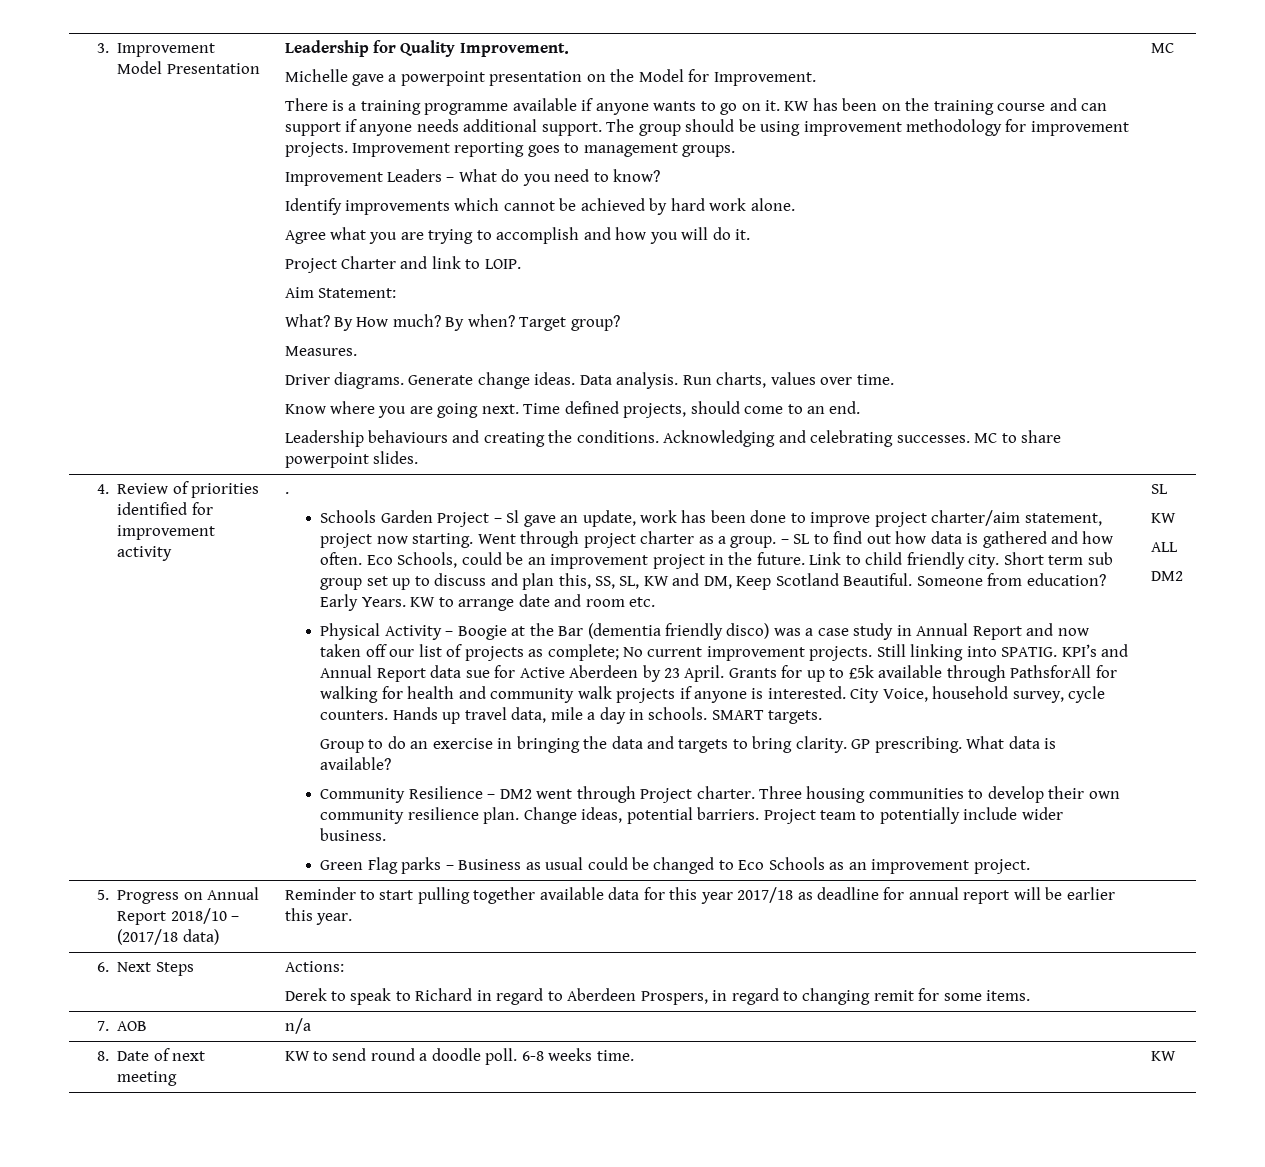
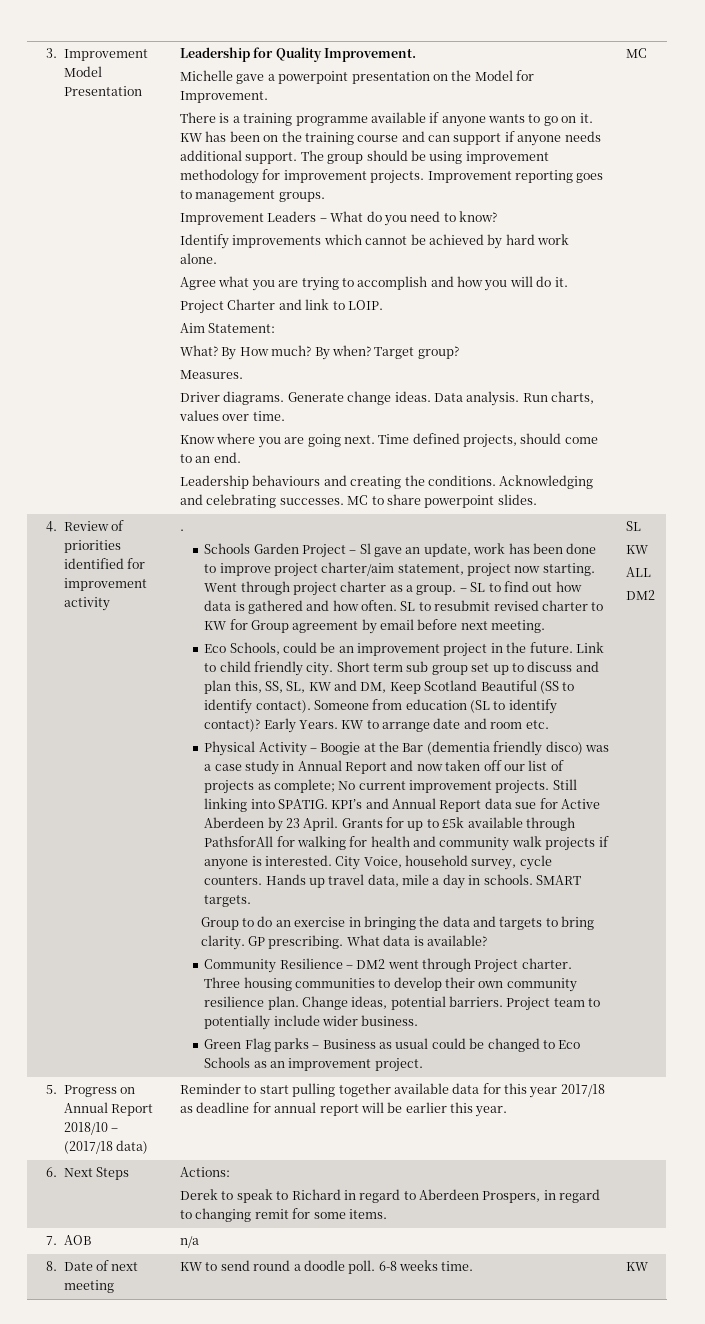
(363, 558) none -> [400,600,604,611] [204,619,546,634] SL to resubmit revised charter to KW for Group agreement by email before next meeting. //
[843,573,1106,586] Beautiful. Someone from education? -> [480,680,575,694] [204,699,557,714] [204,719,261,732] Beautiful (SS to identify contact). Someone from education (SL to identify contact)?

